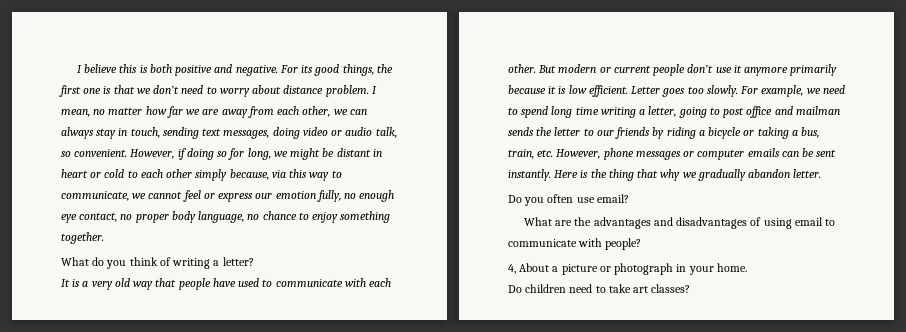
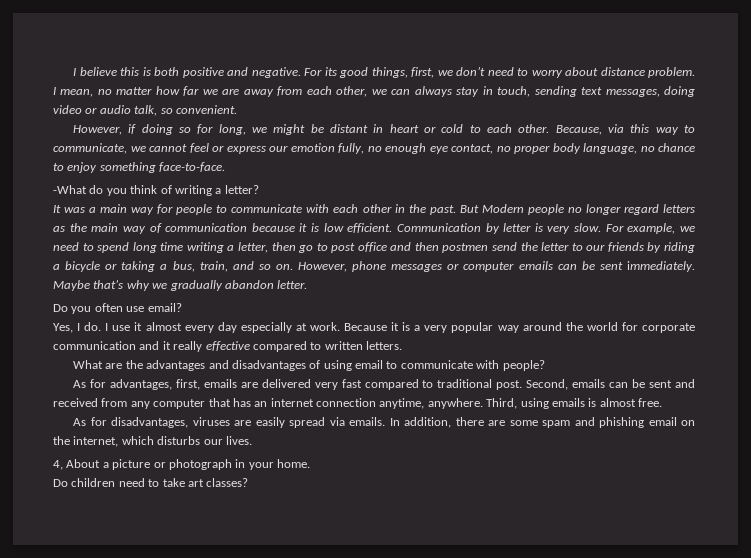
[376,64,393,73] [59,85,135,97] the first one is that -> [411,67,435,78] first,
(128, 153) none -> (237, 109) //
[166,169,269,181] other simply because, -> [518,124,602,135] other. Because,
[61,232,104,244] [61,257,89,266] together. // What -> [159,162,226,172] [53,185,87,194] face-to-face. // -What
[72,278,392,290] [508,64,838,76] is a very old way that people have used to communicate with each other. But modern or current people don’t use it anymore primarily -> [64,204,695,215] [53,223,248,234] was a main way for people to communicate with each other in the past. But Modern people no longer regard letters as the main way of communication
[631,85,738,97] Letter goes too slowly. -> [396,223,602,234] Communication by letter is very slow.
[678,107,707,118] going -> [271,242,314,253] then go
[795,106,840,115] [508,127,534,136] mailman sends -> [414,242,518,253] then postmen send
[537,149,554,157] etc. -> [232,261,293,270] and so on.
[508,169,659,181] instantly. Here is the thing that -> [626,261,695,272] [53,279,124,291] immediately. Maybe that’s
(629, 198) none -> [53,322,695,333] [53,341,402,352] // Yes, I do. I use it almost every day especially at work. Because it is a very popular way around the world for corporate communication and it really effective compared to written letters.
(642, 244) none -> [73,379,696,390] [53,398,662,409] [73,417,695,428] [53,436,252,447] // As for advantages, first, emails are delivered very fast compared to traditional post. Second, emails can be sent and received from any computer that has an internet connection anytime, anywhere. Third, using emails is almost free. // As for disadvantages, viruses are easily spread via emails. In addition, there are some spam and phishing email on the internet, which disturbs our lives.

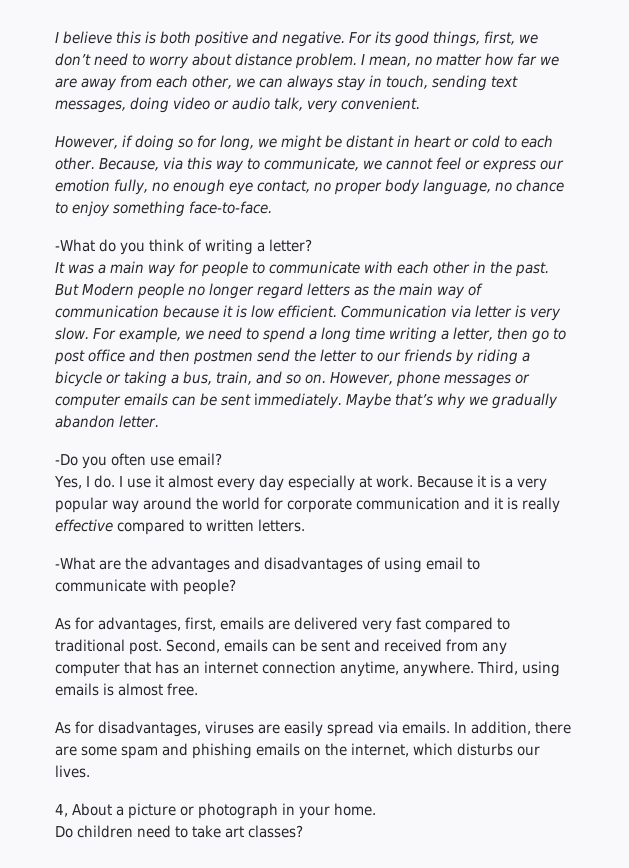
[160,108,173,114] so -> [307,100,338,113] very
[485,223,500,234] by -> [451,305,471,318] via
(130, 247) none -> [308,330,317,340] a
[53,304,68,312] Do -> [55,454,78,466] -Do
(171, 345) none -> [507,497,518,510] is
[73,360,104,369] What -> [55,557,95,570] -What
[648,417,677,426] email -> [256,743,300,756] emails

